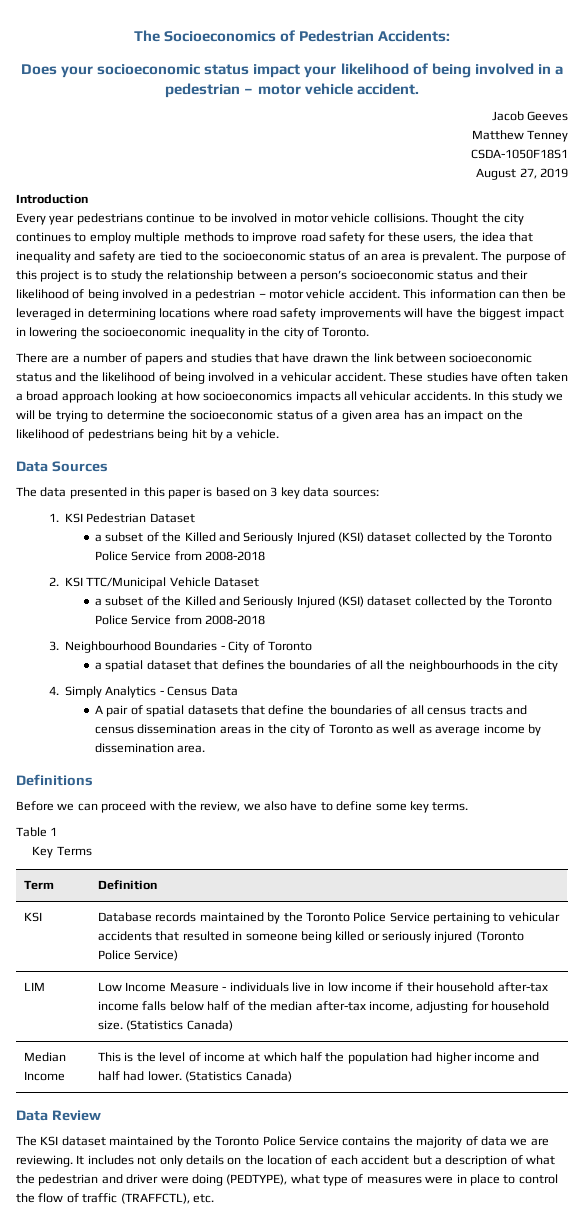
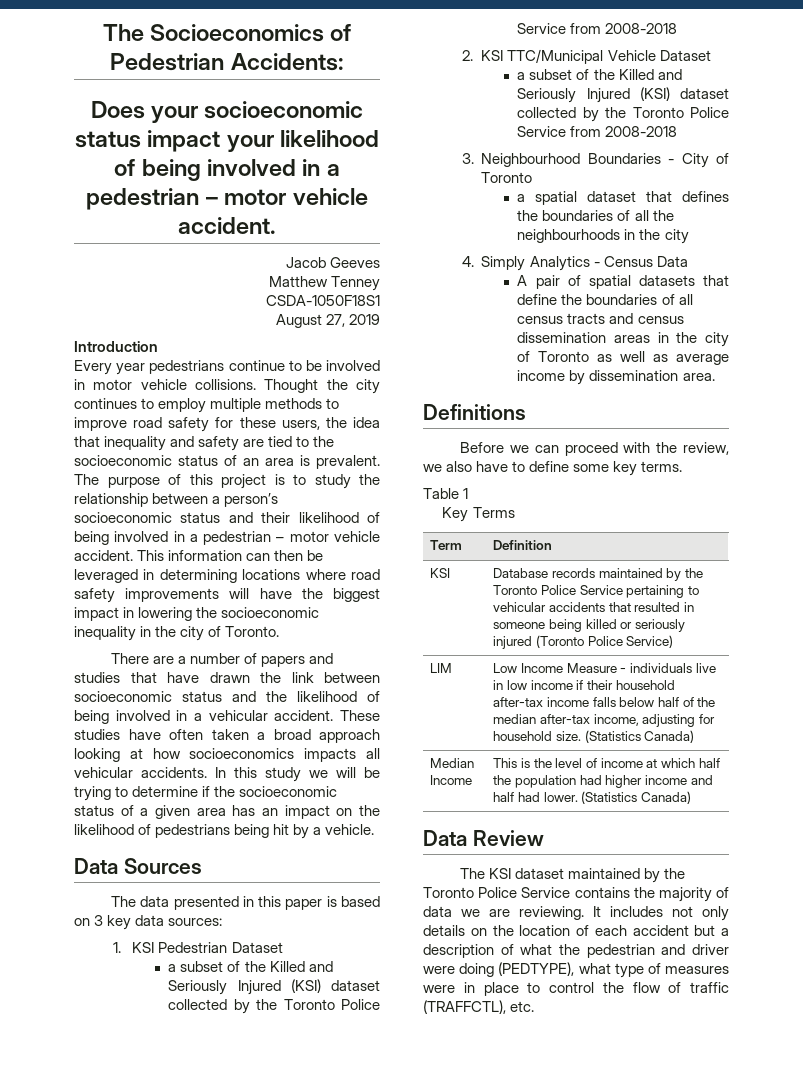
(165, 415) none -> [202,786,211,797] if

